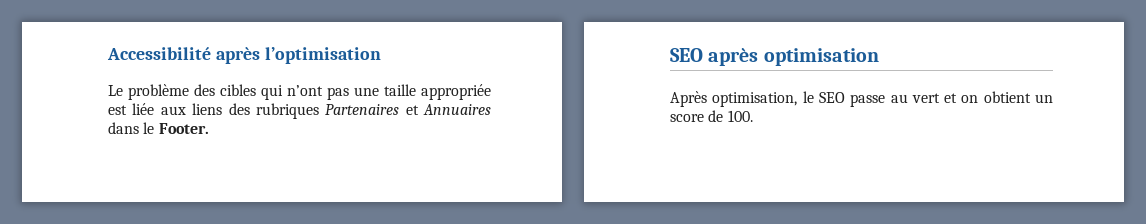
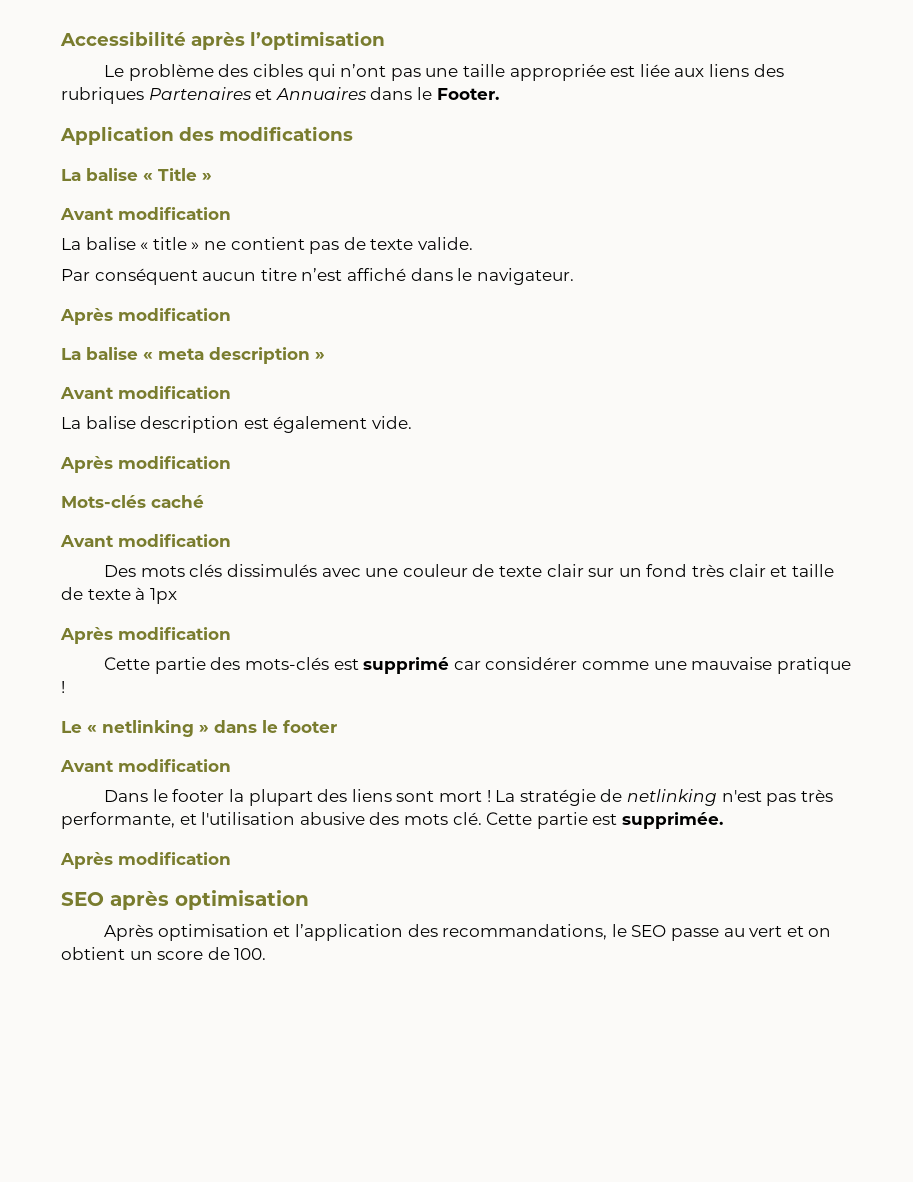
(209, 128) none -> [60,126,353,145] [61,168,212,181] [60,207,231,220] [61,237,473,254] [61,268,574,285] [60,308,231,325] [61,347,325,364] [60,386,231,399] [61,416,412,433] [60,456,231,473] [61,495,204,508] [60,534,231,547] [104,564,834,577] [61,587,177,604] [60,627,231,644] [104,657,851,674] [61,681,65,693] [61,720,337,737] [60,759,231,772] [104,789,833,806] [61,812,723,829] [60,852,231,869] // Application des modifications // La balise « Title » // Avant modification // La balise « title » ne contient pas de texte valide. // Par conséquent aucun titre n’est affiché dans le navigateur. // Après modification // La balise « meta description » // Avant modification // La balise description est également vide. // Après modification // Mots-clés caché // Avant modification // Des mots clés dissimulés avec une couleur de texte clair sur un fond très clair et taille de texte à 1px // Après modification // Cette partie des mots-clés est supprimé car considérer comme une mauvaise pratique ! // Le « netlinking » dans le footer // Avant modification // Dans le footer la plupart des liens sont mort ! La stratégie de netlinking n'est pas très performante, et l'utilisation abusive des mots clé. Cette partie est supprimée. // Après modification
[712,92,798,107] optimisation, -> [157,924,608,941] optimisation et l’application des recommandations,

